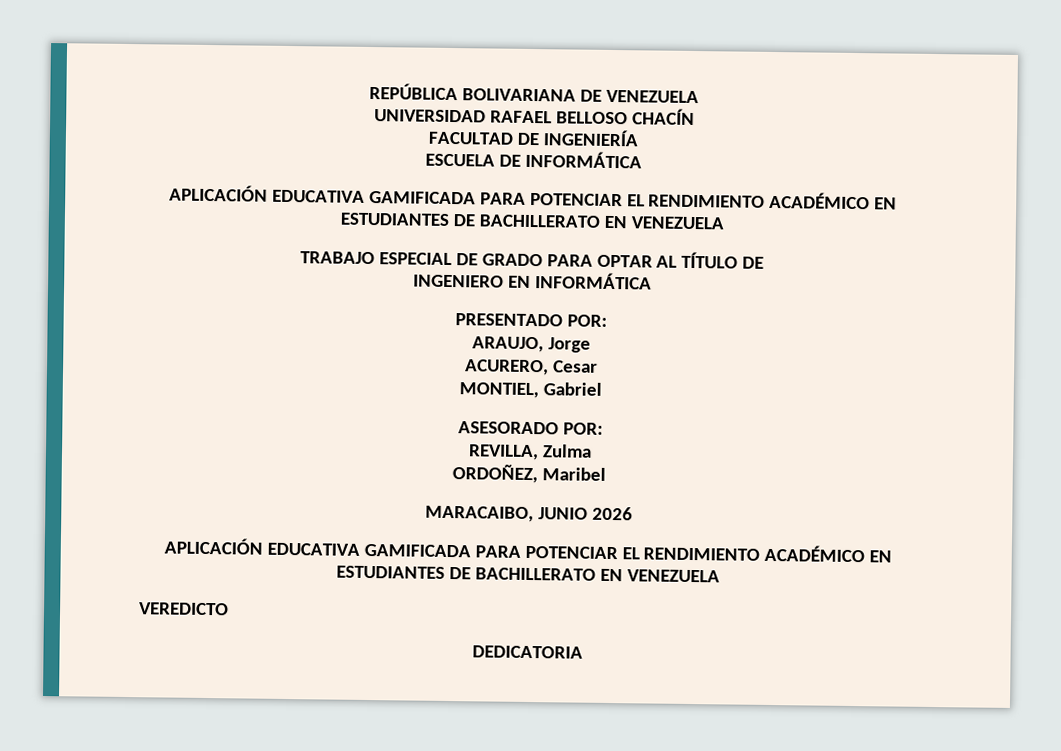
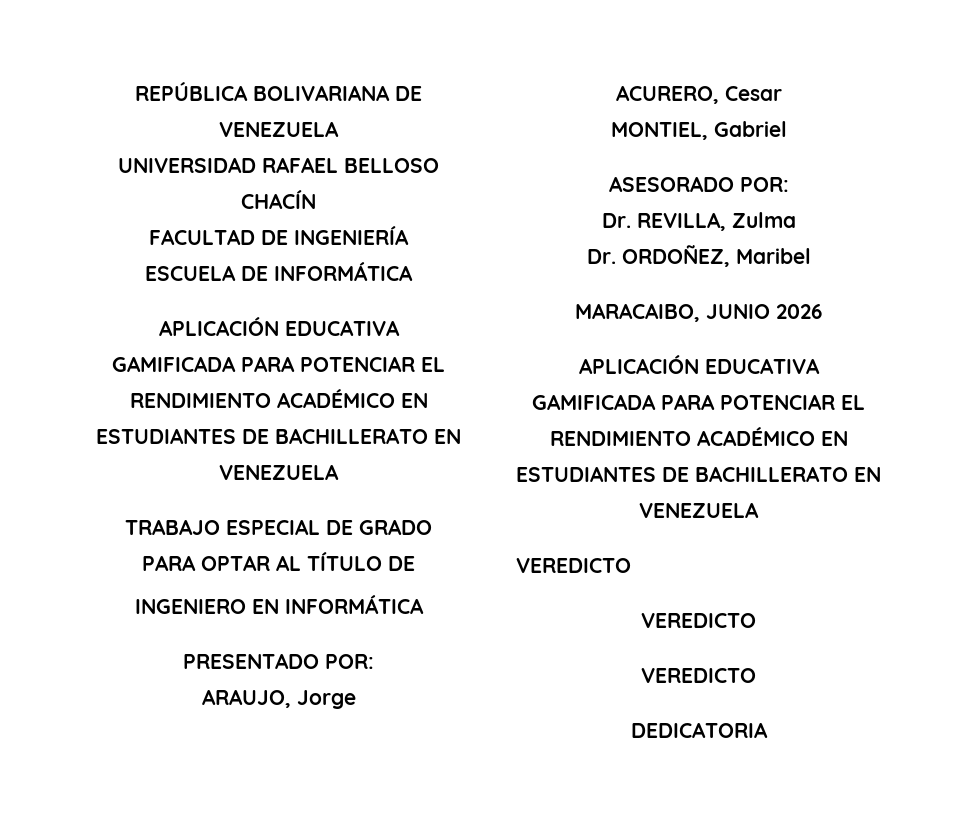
(603, 428) none -> [601,213,631,228] Dr.
(592, 451) none -> [586,249,616,264] Dr.
(229, 609) none -> [641,613,756,628] [641,668,756,683] // VEREDICTO // VEREDICTO

